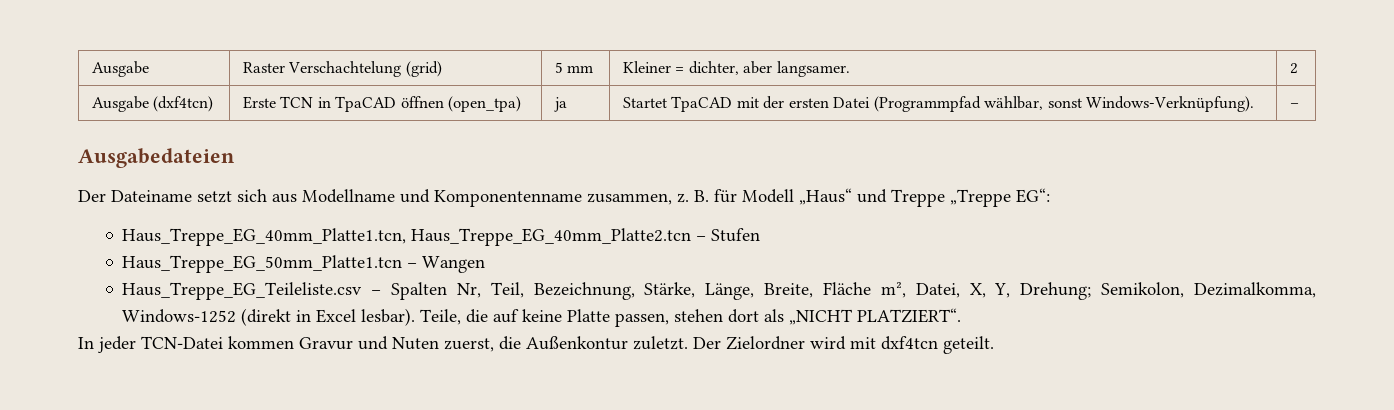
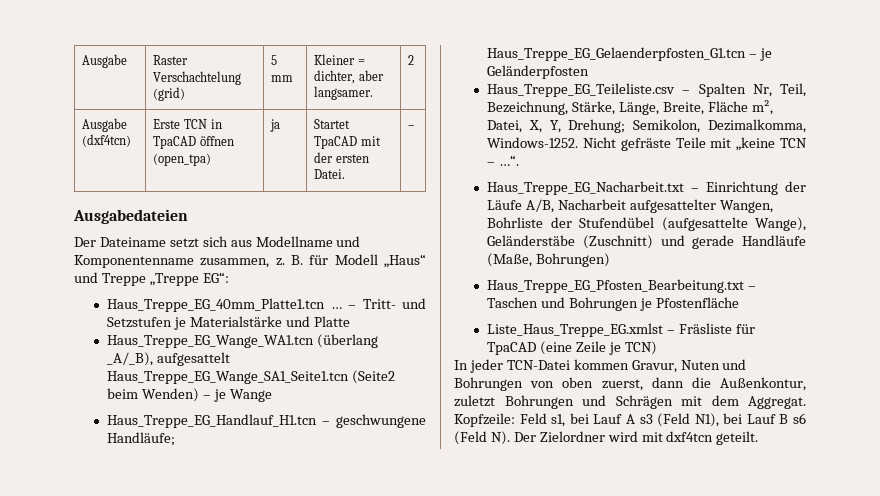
[833,96,1255,112] Datei (Programmpfad wählbar, sonst Windows-Verknüpfung). -> [314,169,346,179] Datei.
[122,228,761,246] [122,255,486,273] Haus_Treppe_EG_40mm_Platte1.tcn, Haus_Treppe_EG_40mm_Platte2.tcn – Stufen // Haus_Treppe_EG_50mm_Platte1.tcn – Wangen -> [107,298,426,312] [107,316,350,330] [107,334,378,348] [107,352,230,366] [107,370,395,384] [107,388,272,402] [107,414,426,428] [107,432,176,446] [487,47,772,61] [487,65,590,79] Haus_Treppe_EG_40mm_Platte1.tcn … – Tritt- und Setzstufen je Materialstärke und Platte // Haus_Treppe_EG_Wange_WA1.tcn (überlang _A/_B), aufgesattelt Haus_Treppe_EG_Wange_SA1_Seite1.tcn (Seite2 beim Wenden) – je Wange // Haus_Treppe_EG_Handlauf_H1.tcn – geschwungene Handläufe; Haus_Treppe_EG_Gelaenderpfosten_G1.tcn – je Geländerpfosten
[122,308,962,327] [78,336,688,353] Windows-1252 (direkt in Excel lesbar). Teile, die auf keine Platte passen, stehen dort als „NICHT PLATZIERT“. // In jeder TCN-Datei kommen Gravur und Nuten zuerst, die Außenkontur zuletzt. -> [487,137,807,151] [487,155,519,166] [487,181,806,195] [487,199,773,213] [487,217,806,231] [487,235,806,249] [487,253,610,267] [487,279,756,293] [487,297,739,311] [487,323,755,337] [487,341,657,355] [454,359,747,373] [454,377,806,391] [454,395,806,409] [454,413,806,427] [454,431,510,445] Windows-1252. Nicht gefräste Teile mit „keine TCN – …“. // Haus_Treppe_EG_Nacharbeit.txt – Einrichtung der Läufe A/B, Nacharbeit aufgesattelter Wangen, Bohrliste der Stufendübel (aufgesattelte Wange), Geländerstäbe (Zuschnitt) und gerade Handläufe (Maße, Bohrungen) // Haus_Treppe_EG_Pfosten_Bearbeitung.txt – Taschen und Bohrungen je Pfostenfläche // Liste_Haus_Treppe_EG.xmlst – Fräsliste für TpaCAD (eine Zeile je TCN) // In jeder TCN-Datei kommen Gravur, Nuten und Bohrungen von oben zuerst, dann die Außenkontur, zuletzt Bohrungen und Schrägen mit dem Aggregat. Kopfzeile: Feld s1, bei Lauf A s3 (Feld N1), bei Lauf B s6 (Feld N).

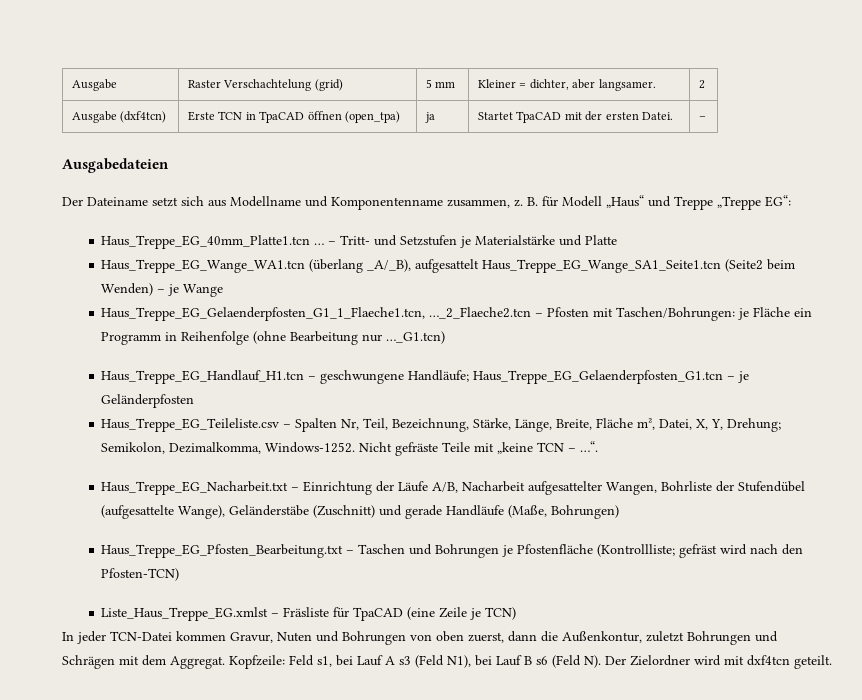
(272, 395) none -> [101,307,813,321] [101,331,446,345] // Haus_Treppe_EG_Gelaenderpfosten_G1_1_Flaeche1.tcn, …_2_Flaeche2.tcn – Pfosten mit Taschen/Bohrungen: je Fläche ein Programm in Reihenfolge (ohne Bearbeitung nur …_G1.tcn)
(739, 302) none -> [597,544,804,558] [101,568,180,581] (Kontrollliste; gefräst wird nach den Pfosten-TCN)

